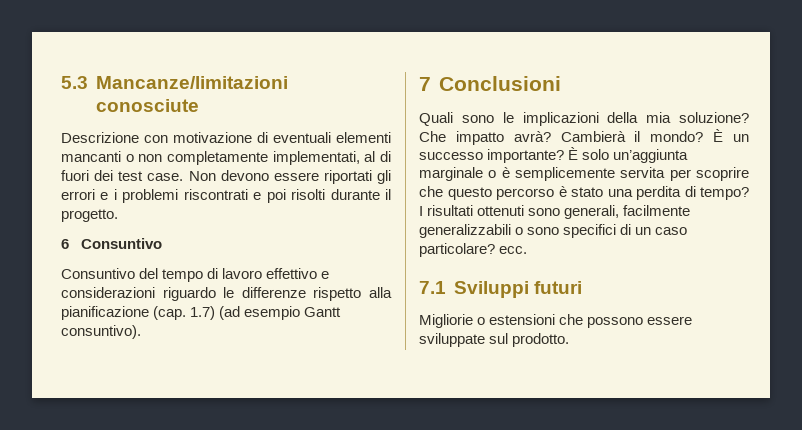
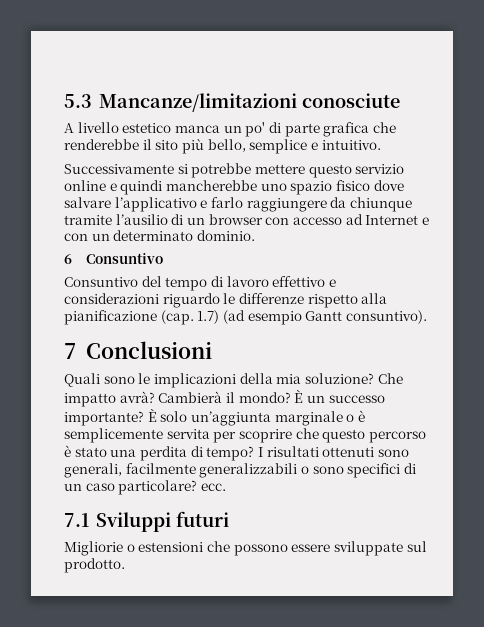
[61,132,391,143] [61,151,391,165] [61,170,391,184] [61,189,392,203] [61,209,118,222] Descrizione con motivazione di eventuali elementi mancanti o non completamente implementati, al di fuori dei test case. Non devono essere riportati gli errori e i problemi riscontrati e poi risolti durante il progetto. -> [64,122,396,137] [64,139,381,154] [64,163,405,178] [64,180,404,195] [64,197,412,212] [64,214,429,225] [64,230,255,241] A livello estetico manca un po' di parte grafica che renderebbe il sito più bello, semplice e intuitivo. // Successivamente si potrebbe mettere questo servizio online e quindi mancherebbe uno spazio fisico dove salvare l’applicativo e farlo raggiungere da chiunque tramite l’ausilio di un browser con accesso ad Internet e con un determinato dominio.

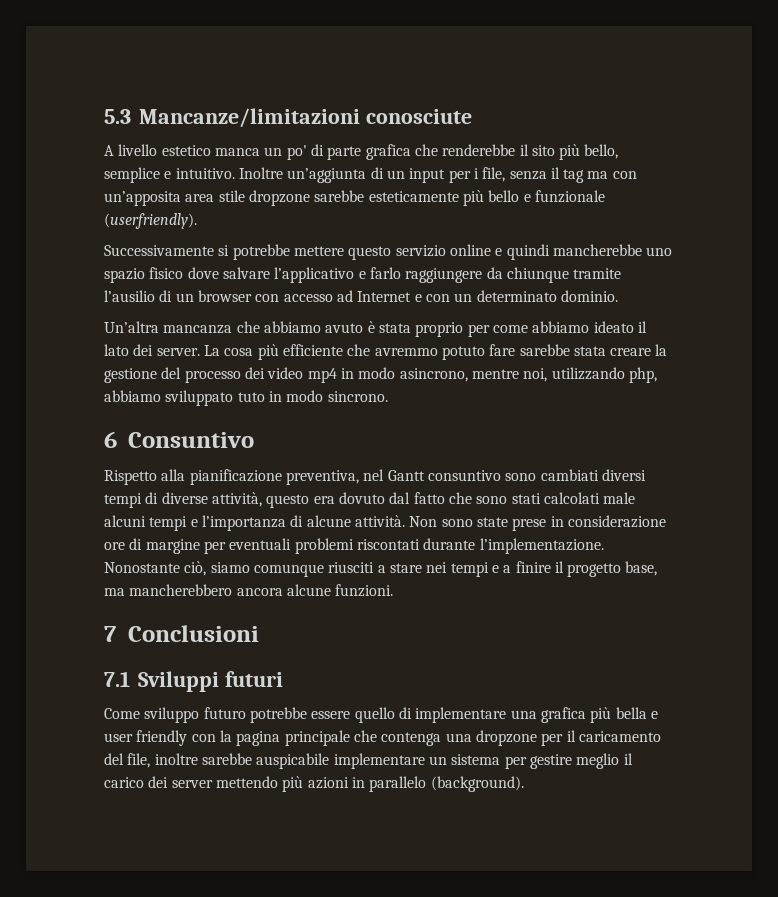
(381, 145) none -> [238,167,637,183] [104,190,605,206] [104,213,197,229] Inoltre un’aggiunta di un input per i file, senza il tag ma con un’apposita area stile dropzone sarebbe esteticamente più bello e funzionale (userfriendly).
[64,253,163,264] [64,276,336,291] [64,293,388,308] [64,310,427,325] [64,341,212,359] [64,373,403,388] [64,390,385,407] [64,409,365,426] [64,428,426,443] [64,445,409,461] [64,463,416,478] [64,480,226,495] [64,511,229,532] [64,541,427,556] [64,558,125,573] 6 Consuntivo // Consuntivo del tempo di lavoro effettivo e considerazioni riguardo le differenze rispetto alla pianificazione (cap. 1.7) (ad esempio Gantt consuntivo). // 7 Conclusioni // Quali sono le implicazioni della mia soluzione? Che impatto avrà? Cambierà il mondo? È un successo importante? È solo un’aggiunta marginale o è semplicemente servita per scoprire che questo percorso è stato una perdita di tempo? I risultati ottenuti sono generali, facilmente generalizzabili o sono specifici di un caso particolare? ecc. // 7.1 Sviluppi futuri // Migliorie o estensioni che possono essere sviluppate sul prodotto. -> [104,321,647,337] [104,344,668,360] [104,367,657,383] [104,390,388,406] [104,431,255,448] [104,469,646,485] [104,492,636,508] [104,515,666,531] [104,538,604,554] [104,561,658,577] [104,584,394,597] [104,625,260,642] [104,671,283,692] [104,707,658,723] [104,730,661,746] [104,753,633,769] [104,776,524,792] Un’altra mancanza che abbiamo avuto è stata proprio per come abbiamo ideato il lato dei server. La cosa più efficiente che avremmo potuto fare sarebbe stata creare la gestione del processo dei video mp4 in modo asincrono, mentre noi, utilizzando php, abbiamo sviluppato tuto in modo sincrono. // 6 Consuntivo // Rispetto alla pianificazione preventiva, nel Gantt consuntivo sono cambiati diversi tempi di diverse attività, questo era dovuto dal fatto che sono stati calcolati male alcuni tempi e l’importanza di alcune attività. Non sono state prese in considerazione ore di margine per eventuali problemi riscontati durante l’implementazione. Nonostante ciò, siamo comunque riusciti a stare nei tempi e a finire il progetto base, ma mancherebbero ancora alcune funzioni. // 7 Conclusioni // 7.1 Sviluppi futuri // Come sviluppo futuro potrebbe essere quello di implementare una grafica più bella e user friendly con la pagina principale che contenga una dropzone per il caricamento del file, inoltre sarebbe auspicabile implementare un sistema per gestire meglio il carico dei server mettendo più azioni in parallelo (background).

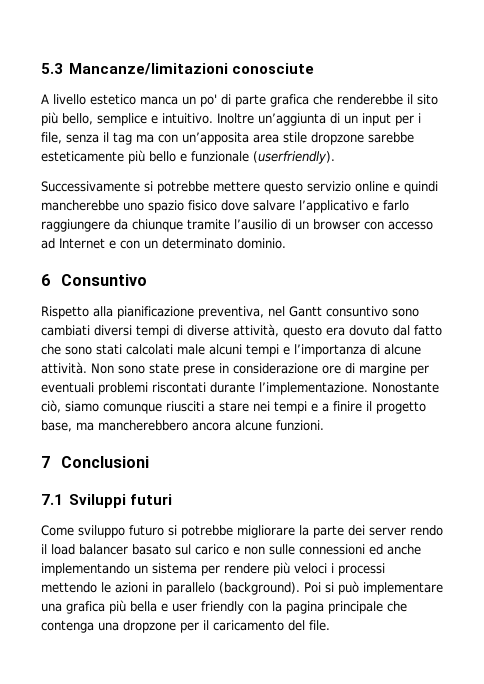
[104,321,647,337] [104,344,668,360] [104,367,657,383] [104,390,388,406] // Un’altra mancanza che abbiamo avuto è stata proprio per come abbiamo ideato il lato dei server. La cosa più efficiente che avremmo potuto fare sarebbe stata creare la gestione del processo dei video mp4 in modo asincrono, mentre noi, utilizzando php, abbiamo sviluppato tuto in modo sincrono. -> (286, 243) none
[249,707,412,723] potrebbe essere quello di -> [168,525,443,538] [41,544,421,555] [41,562,385,576] [41,581,359,595] si potrebbe migliorare la parte dei server rendo il load balancer basato sul carico e non sulle connessioni ed anche implementando un sistema per rendere più veloci i processi mettendo le azioni in parallelo (background). Poi si può
[127,753,633,769] [104,776,524,792] file, inoltre sarebbe auspicabile implementare un sistema per gestire meglio il carico dei server mettendo più azioni in parallelo (background). -> [309,620,330,631] file.

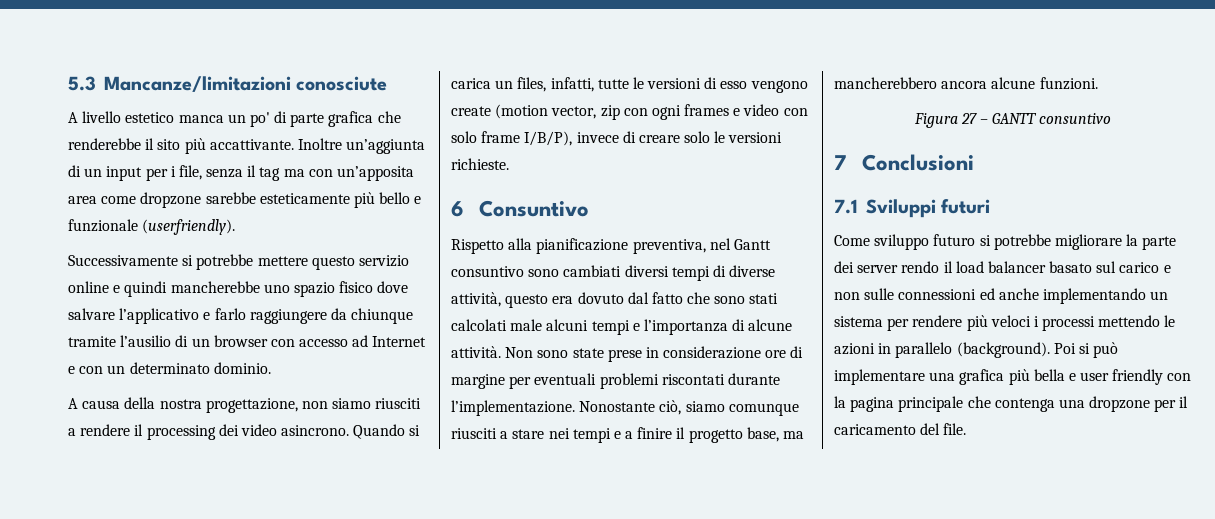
[62,113,213,126] bello, semplice e intuitivo. -> [209,139,294,150] accattivante.
[283,132,307,143] stile -> [101,196,137,204] come
(286, 243) none -> [68,397,422,413] [68,424,421,440] [451,77,808,93] [451,104,808,120] [451,131,783,146] [451,158,509,170] // A causa della nostra progettazione, non siamo riusciti a rendere il processing dei video asincrono. Quando si carica un files, infatti, tutte le versioni di esso vengono create (motion vector, zip con ogni frames e video con solo frame I/B/P), invece di creare solo le versioni richieste.
(324, 425) none -> [913,113,1112,128] // Figura 27 – GANTT consuntivo

